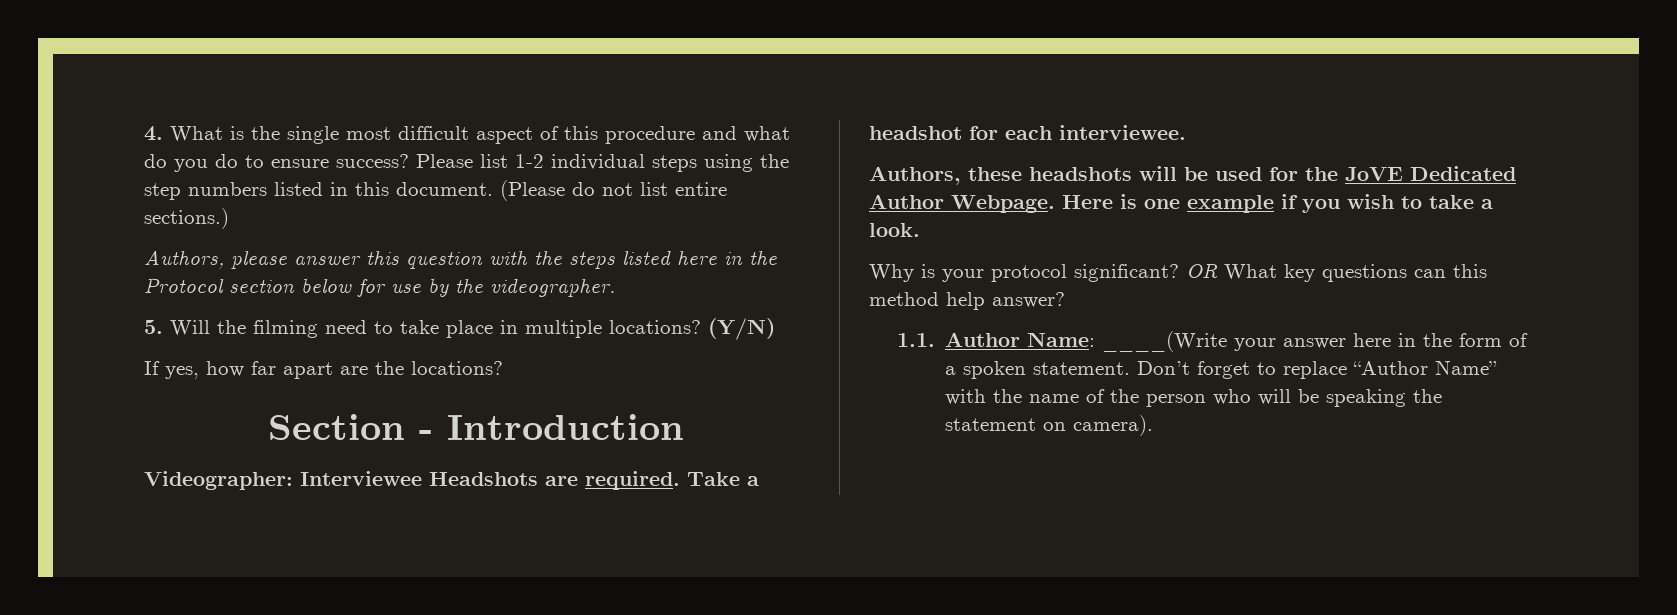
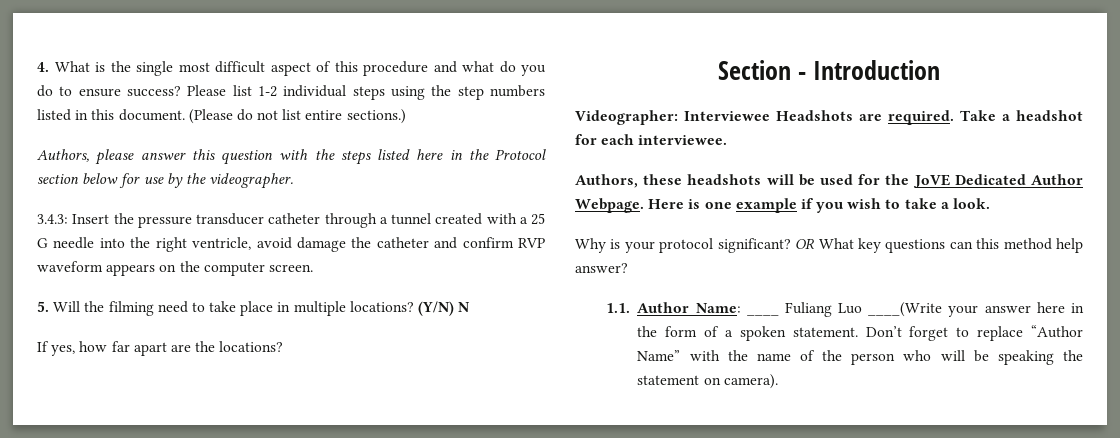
(615, 287) none -> [37,213,545,228] [37,237,546,252] [37,261,313,276] // 3.4.3: Insert the pressure transducer catheter through a tunnel created with a 25 G needle into the right ventricle, avoid damage the catheter and confirm RVP waveform appears on the computer screen.
(775, 329) none -> [458,302,471,312] N
(1095, 339) none -> [746,302,863,317] ____ Fuliang Luo

